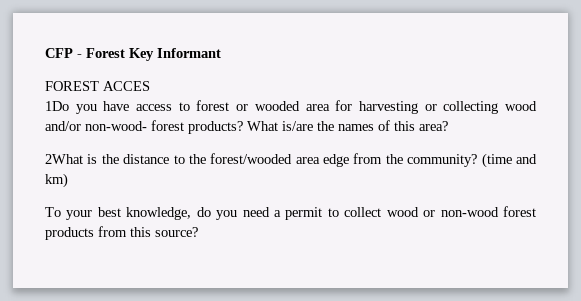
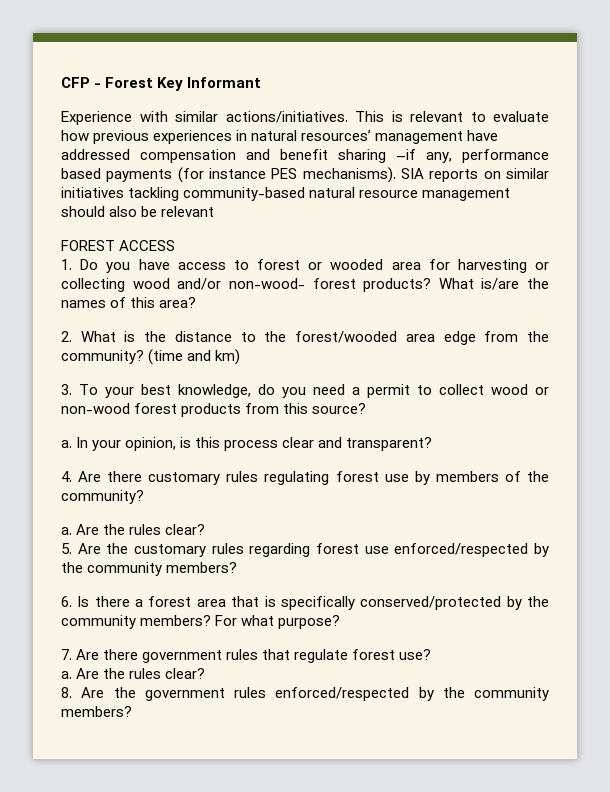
[45,81,150,91] [45,101,69,111] FOREST ACCES // 1Do -> [61,111,549,125] [61,130,499,144] [61,149,549,163] [61,167,549,183] [61,187,511,201] [61,206,215,217] [61,240,176,251] [61,259,99,270] Experience with similar actions/initiatives. This is relevant to evaluate how previous experiences in natural resources’ management have addressed compensation and benefit sharing –if any, performance based payments (for instance PES mechanisms). SIA reports on similar initiatives tackling community-based natural resource management should also be relevant // FOREST ACCESS // 1. Do
[45,154,83,164] 2What -> [61,331,116,342] 2. What
(68, 180) none -> [61,384,72,395] 3.
(198, 232) none -> [61,437,433,451] [61,471,549,485] [61,490,144,504] [61,524,206,535] [61,543,549,557] [61,562,238,576] [61,596,549,610] [61,615,341,629] [61,649,432,663] [61,668,206,679] [61,687,549,701] [61,706,132,717] // a. In your opinion, is this process clear and transparent? // 4. Are there customary rules regulating forest use by members of the community? // a. Are the rules clear? // 5. Are the customary rules regarding forest use enforced/respected by the community members? // 6. Is there a forest area that is specifically conserved/protected by the community members? For what purpose? // 7. Are there government rules that regulate forest use? // a. Are the rules clear? // 8. Are the government rules enforced/respected by the community members?

